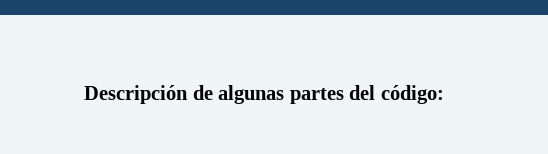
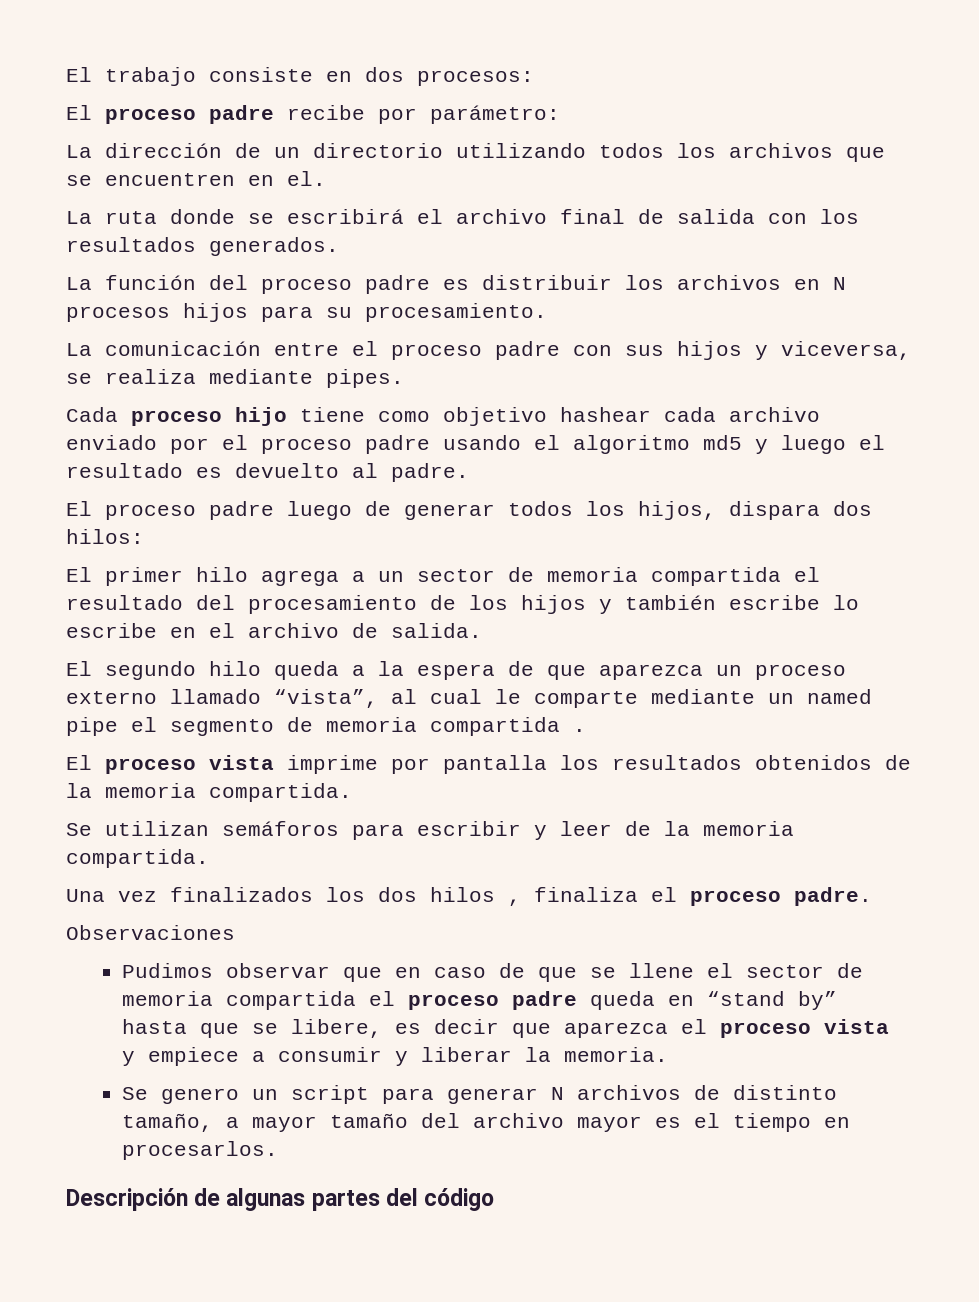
(84, 94) none -> [66,67,534,86] [66,105,560,124] [66,143,885,162] [66,171,326,186] [66,209,859,224] [66,237,339,256] [66,275,846,294] [66,303,547,322] [66,341,911,360] [66,369,404,388] [66,407,820,426] [66,435,885,454] [66,463,469,482] [66,501,872,520] [66,529,144,544] [66,567,820,586] [66,595,859,614] [66,623,482,638] [66,661,846,680] [66,689,872,708] [66,717,586,736] [66,755,911,774] [66,783,352,802] [66,821,794,840] [66,849,209,868] [66,887,872,906] [66,925,235,940] [121,963,863,982] [121,991,837,1010] [121,1019,889,1038] [121,1047,668,1066] [121,1085,837,1104] [121,1113,850,1132] [121,1141,278,1160] El trabajo consiste en dos procesos: // El proceso padre recibe por parámetro: // La dirección de un directorio utilizando todos los archivos que se encuentren en el. // La ruta donde se escribirá el archivo final de salida con los resultados generados. // La función del proceso padre es distribuir los archivos en N procesos hijos para su procesamiento. // La comunicación entre el proceso padre con sus hijos y viceversa, se realiza mediante pipes. // Cada proceso hijo tiene como objetivo hashear cada archivo enviado por el proceso padre usando el algoritmo md5 y luego el resultado es devuelto al padre. // El proceso padre luego de generar todos los hijos, dispara dos hilos: // El primer hilo agrega a un sector de memoria compartida el resultado del procesamiento de los hijos y también escribe lo escribe en el archivo de salida. // El segundo hilo queda a la espera de que aparezca un proceso externo llamado “vista”, al cual le comparte mediante un named pipe el segmento de memoria compartida . // El proceso vista imprime por pantalla los resultados obtenidos de la memoria compartida. // Se utilizan semáforos para escribir y leer de la memoria compartida. // Una vez finalizados los dos hilos , finaliza el proceso padre. // Observaciones // Pudimos observar que en caso de que se llene el sector de memoria compartida el proceso padre queda en “stand by” hasta que se libere, es decir que aparezca el proceso vista y empiece a consumir y liberar la memoria. // Se genero un script para generar N archivos de distinto tamaño, a mayor tamaño del archivo mayor es el tiempo en procesarlos. //
[380,85,444,104] código: -> [424,1188,495,1211] código

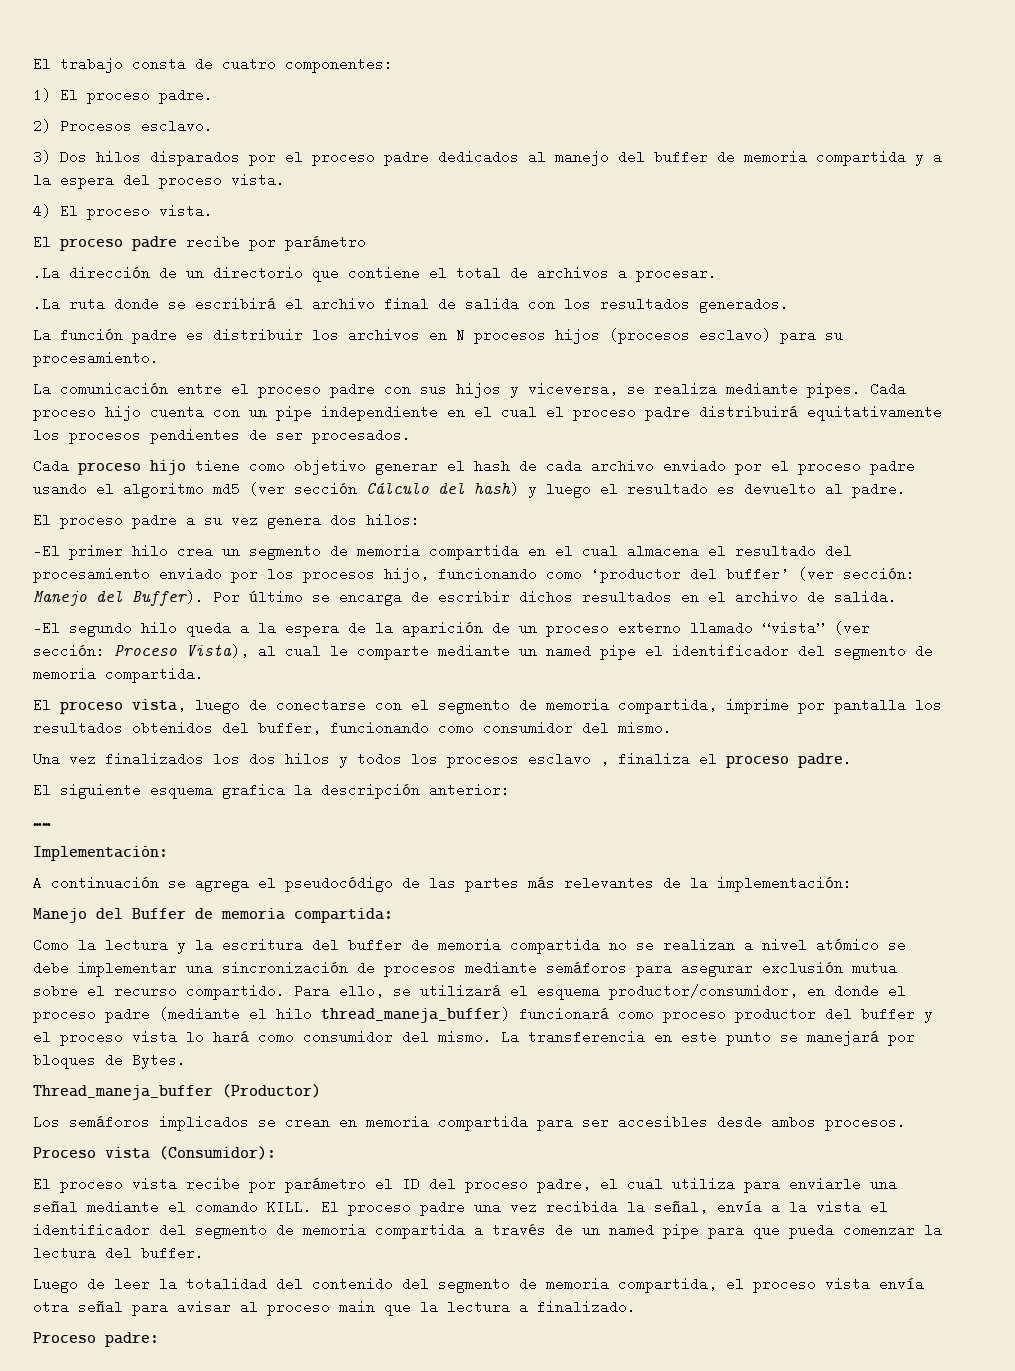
[209,67,534,86] consiste en dos procesos: -> [132,57,393,73] [33,88,213,104] [33,119,213,133] [33,150,942,166] [33,173,285,189] [33,204,213,220] consta de cuatro componentes: // 1) El proceso padre. // 2) Procesos esclavo. // 3) Dos hilos disparados por el proceso padre dedicados al manejo del buffer de memoria compartida y a la espera del proceso vista. // 4) El proceso vista.
[430,105,560,124] [66,145,92,158] parámetro: // La -> [285,235,366,251] [33,266,60,280] parámetro // .La
[456,143,885,162] [66,171,326,186] [66,211,92,224] utilizando todos los archivos que se encuentren en el. // La -> [312,266,717,282] [33,297,60,311] que contiene el total de archivos a procesar. // .La
[209,275,352,294] del proceso -> (123, 335) none
(248, 312) none -> [609,328,771,344] (procesos esclavo)
(404, 378) none -> [870,382,906,396] [33,405,942,421] [33,428,411,444] Cada proceso hijo cuenta con un pipe independiente en el cual el proceso padre distribuirá equitativamente los procesos pendientes de ser procesados.
[560,407,651,422] hashear -> [375,459,537,475] generar el hash de
(742, 442) none -> [249,482,519,496] (ver sección Cálculo del hash)
[287,501,820,520] luego de generar todos los hijos, dispara -> [186,513,321,529] a su vez genera
[66,567,92,582] El -> [33,544,60,558] -El
[261,567,820,586] [66,595,859,614] [66,623,157,638] agrega a un sector de memoria compartida el resultado del procesamiento de los hijos y también escribe lo escribe -> [177,544,852,560] [33,567,915,583] [33,590,672,606] crea un segmento de memoria compartida en el cual almacena el resultado del procesamiento enviado por los procesos hijo, funcionando como ‘productor del buffer’ (ver sección: Manejo del Buffer). Por último se encarga de escribir dichos resultados
[66,661,92,676] El -> [33,621,60,635] -El
[547,664,703,680] que aparezca -> [375,621,510,637] la aparición de
[274,689,378,708] “vista”, -> [762,621,870,635] [33,644,249,658] “vista” (ver sección: Proceso Vista),
[170,717,586,736] [66,755,274,774] segmento de memoria compartida . // El proceso vista -> [672,644,933,660] [33,667,204,683] [33,698,717,714] identificador del segmento de memoria compartida. // El proceso vista, luego de conectarse con el segmento de memoria compartida,
[885,755,911,770] [66,783,352,802] [66,821,794,840] [66,849,209,868] de la memoria compartida. // Se utilizan semáforos para escribir y leer de la memoria compartida. -> [222,721,672,735] del buffer, funcionando como consumidor del mismo.
(495, 894) none -> [339,752,591,768] y todos los procesos esclavo
[66,925,235,940] [121,963,863,982] [121,991,837,1010] [121,1019,889,1038] [121,1047,668,1066] [121,1085,837,1104] [121,1113,850,1132] [121,1141,278,1160] [66,1188,495,1211] Observaciones // Pudimos observar que en caso de que se llene el sector de memoria compartida el proceso padre queda en “stand by” hasta que se libere, es decir que aparezca el proceso vista y empiece a consumir y liberar la memoria. // Se genero un script para generar N archivos de distinto tamaño, a mayor tamaño del archivo mayor es el tiempo en procesarlos. // Descripción de algunas partes del código -> [33,783,510,799] [33,823,51,826] [33,846,168,861] [33,876,852,892] [33,908,393,923] [33,938,906,954] [33,961,897,977] [33,984,906,1000] [33,1007,933,1023] [33,1030,915,1046] [33,1053,186,1069] [33,1084,321,1100] [33,1115,906,1131] [33,1146,276,1160] [33,1177,897,1193] [33,1200,888,1216] [33,1223,942,1239] [33,1246,204,1260] [33,1277,924,1293] [33,1300,636,1316] [33,1332,159,1347] El siguiente esquema grafica la descripción anterior: // …… // Implementación: // A continuación se agrega el pseudocódigo de las partes más relevantes de la implementación: // Manejo del Buffer de memoria compartida: // Como la lectura y la escritura del buffer de memoria compartida no se realizan a nivel atómico se debe implementar una sincronización de procesos mediante semáforos para asegurar exclusión mutua sobre el recurso compartido. Para ello, se utilizará el esquema productor/consumidor, en donde el proceso padre (mediante el hilo thread_maneja_buffer) funcionará como proceso productor del buffer y el proceso vista lo hará como consumidor del mismo. La transferencia en este punto se manejará por bloques de Bytes. // Thread_maneja_buffer (Productor) // Los semáforos implicados se crean en memoria compartida para ser accesibles desde ambos procesos. // Proceso vista (Consumidor): // El proceso vista recibe por parámetro el ID del proceso padre, el cual utiliza para enviarle una señal mediante el comando KILL. El proceso padre una vez recibida la señal, envía a la vista el identificador del segmento de memoria compartida a través de un named pipe para que pueda comenzar la lectura del buffer. // Luego de leer la totalidad del contenido del segmento de memoria compartida, el proceso vista envía otra señal para avisar al proceso main que la lectura a finalizado. // Proceso padre:

